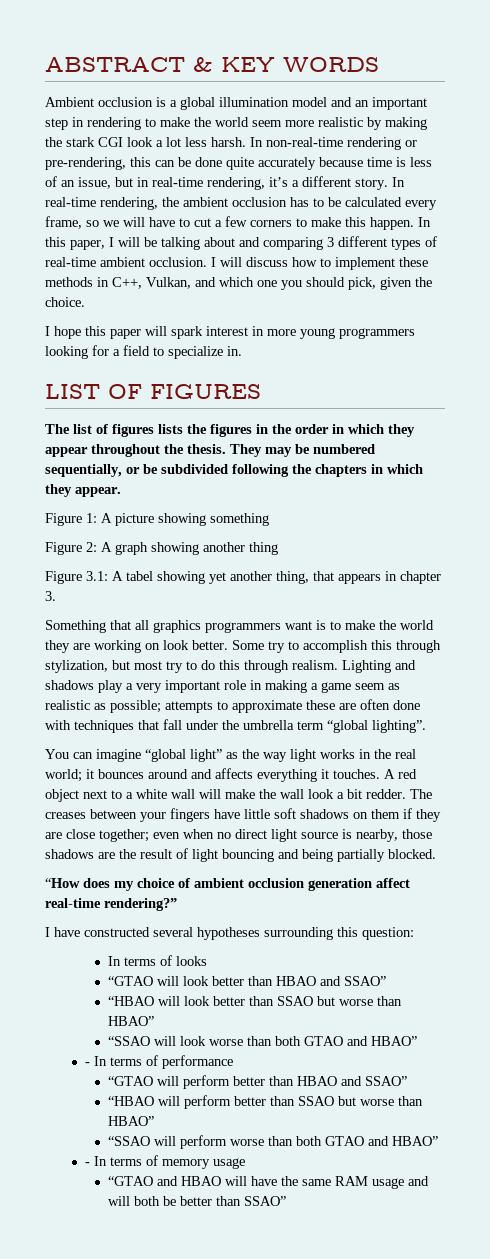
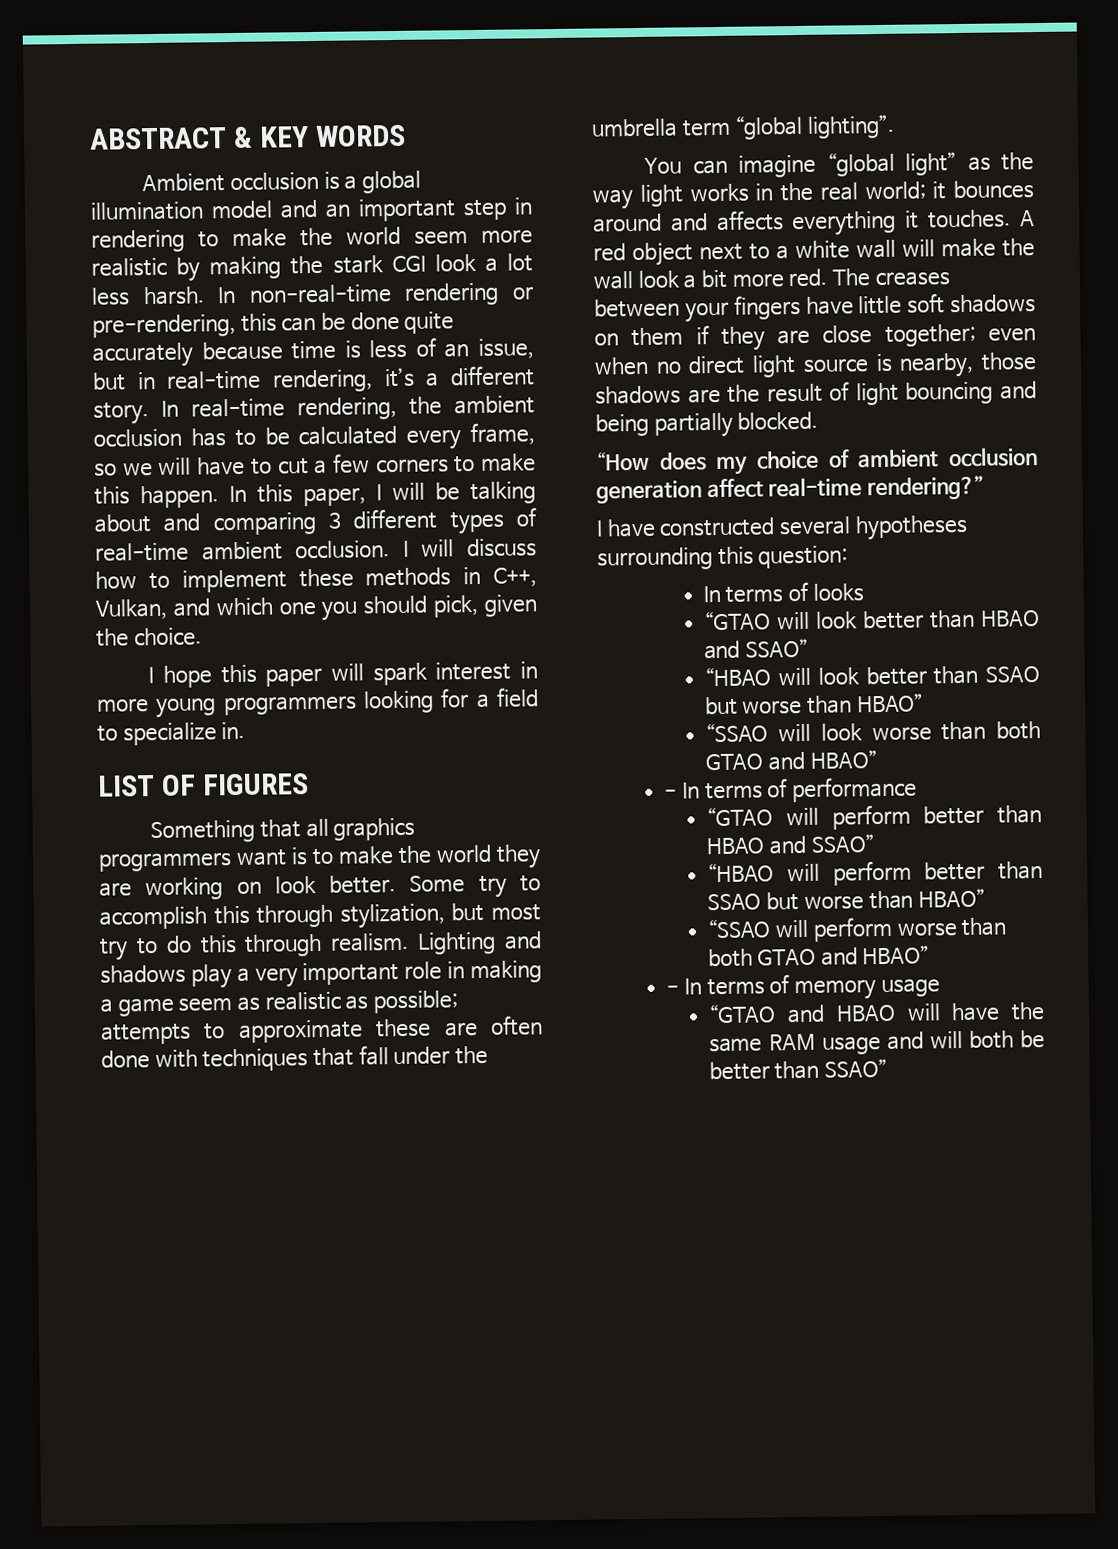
[45,424,415,437] [45,444,375,457] [45,464,423,477] [45,484,121,497] [45,513,269,526] [45,542,278,555] [45,571,441,584] [45,591,56,601] // The list of figures lists the figures in the order in which they appear throughout the thesis. They may be numbered sequentially, or be subdivided following the chapters in which they appear. // Figure 1: A picture showing something // Figure 2: A graph showing another thing // Figure 3.1: A tabel showing yet another thing, that appears in chapter 3. -> (310, 784) none
[366,789,406,799] redder. -> [731,268,828,288] more red.

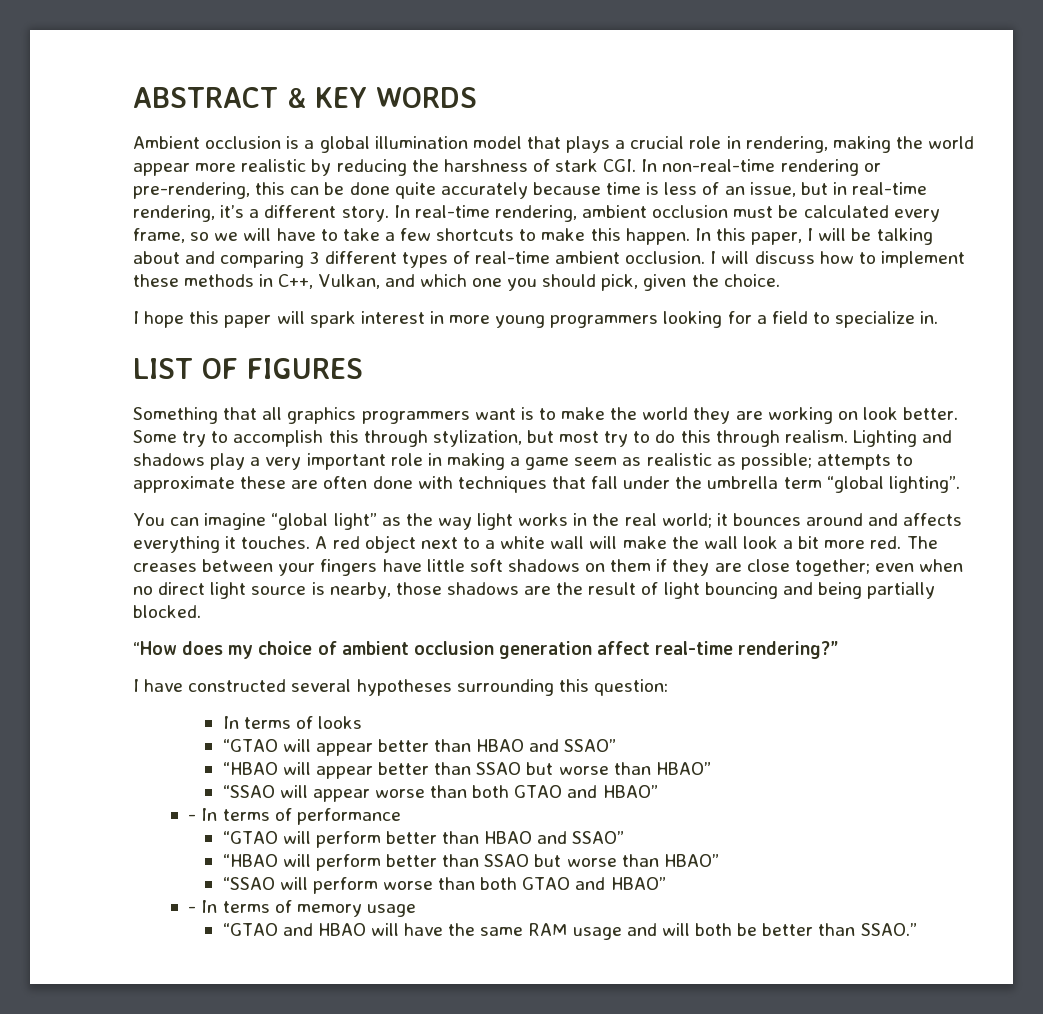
[280,197,533,222] [91,226,469,253] and an important step in rendering to make the world seem -> [526,136,975,153] [133,163,190,176] that plays a crucial role in rendering, making the world appear
[209,253,533,280] [91,286,205,306] making the stark CGI look a lot less harsh. -> [336,159,637,176] reducing the harshness of stark CGI.
[409,395,536,415] [93,428,256,448] the ambient occlusion has to -> [582,205,774,218] ambient occlusion must
[277,458,309,475] cut -> [342,228,380,241] take
[375,458,449,474] corners -> [436,228,515,241] shortcuts
[816,609,1041,630] [703,638,810,660] [703,665,1041,687] [704,693,925,716] [704,722,863,743] look better than HBAO and SSAO” // “HBAO will look better than SSAO but worse than HBAO” // “SSAO will look -> [315,739,617,756] [222,762,711,779] [222,785,370,802] appear better than HBAO and SSAO” // “HBAO will appear better than SSAO but worse than HBAO” // “SSAO will appear
[823,1058,888,1078] SSAO” -> [860,923,917,936] SSAO.”

